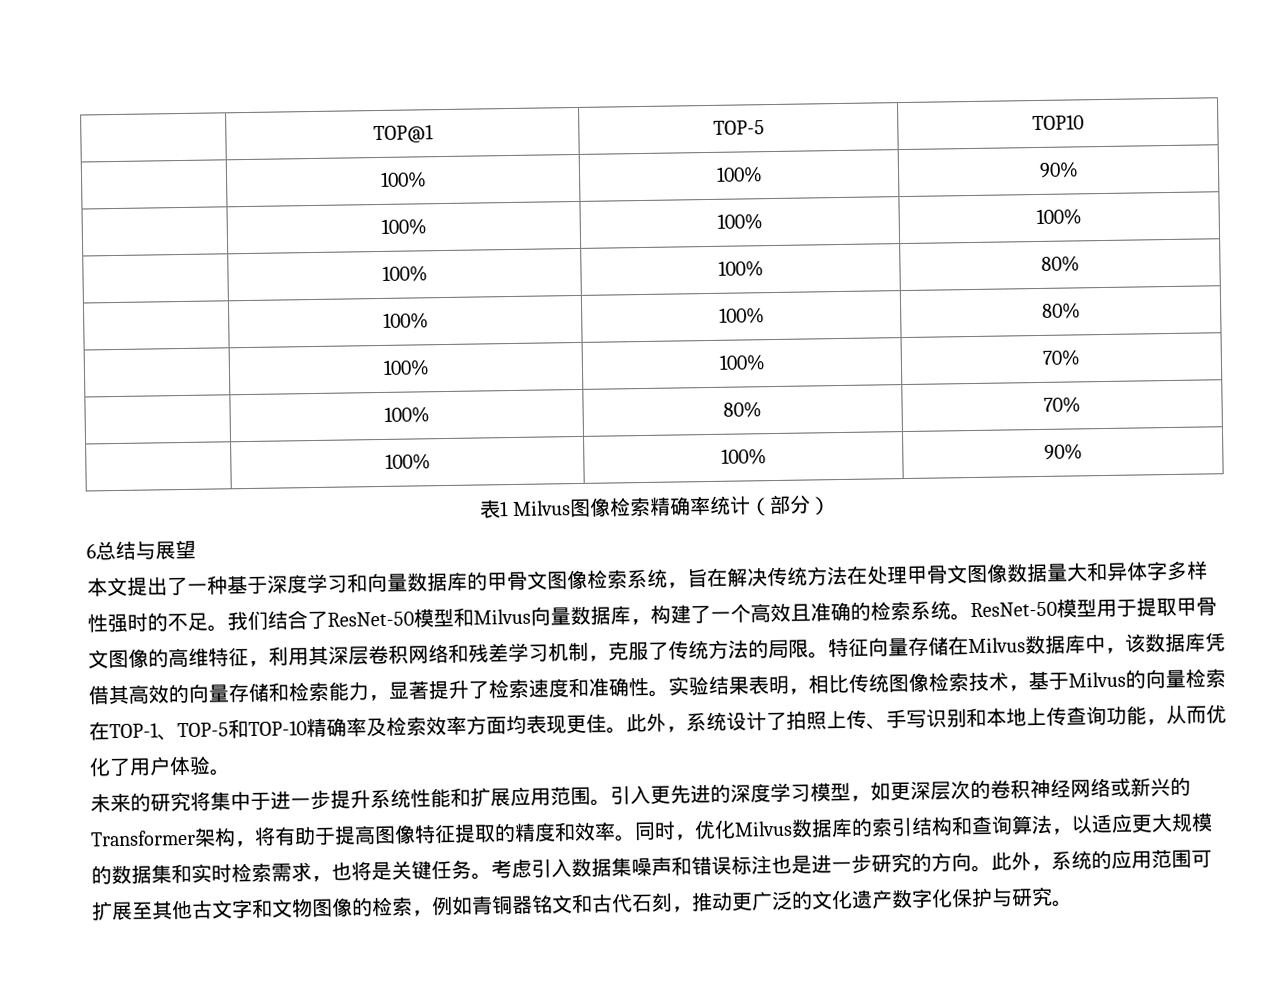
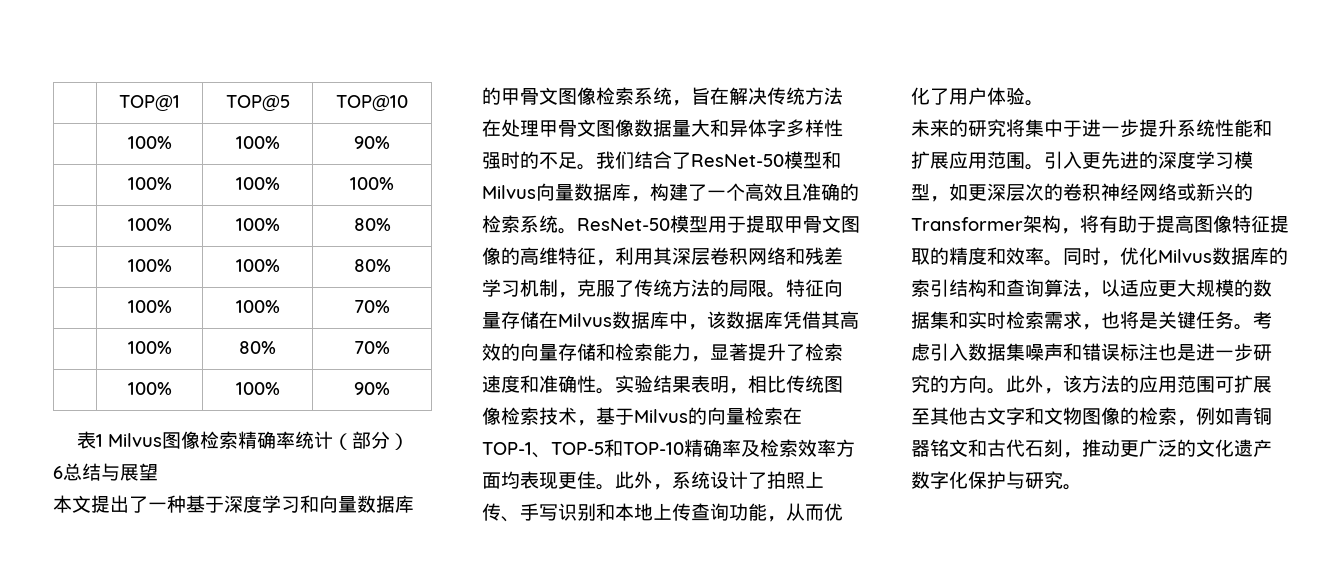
[712,120,765,135] [1032,114,1084,131] TOP-5 | TOP10 -> [225,95,290,111] [336,95,409,111] TOP@5 | TOP@10
[1051,850,1092,870] 系统 -> [1063,375,1120,393] 该方法

